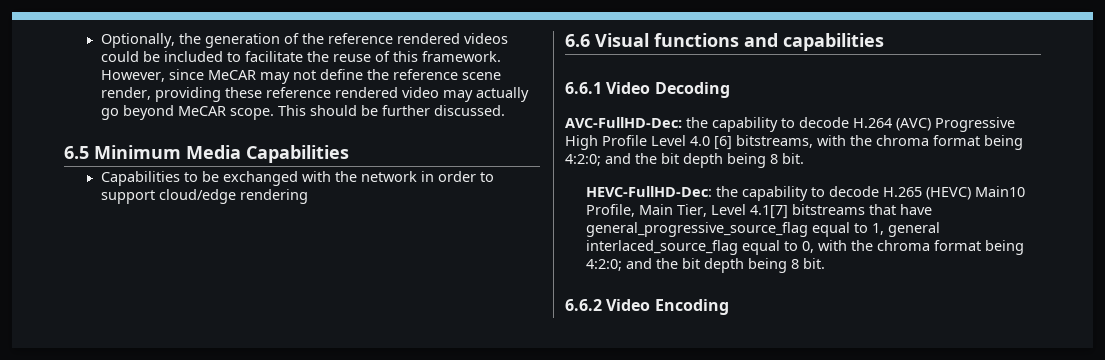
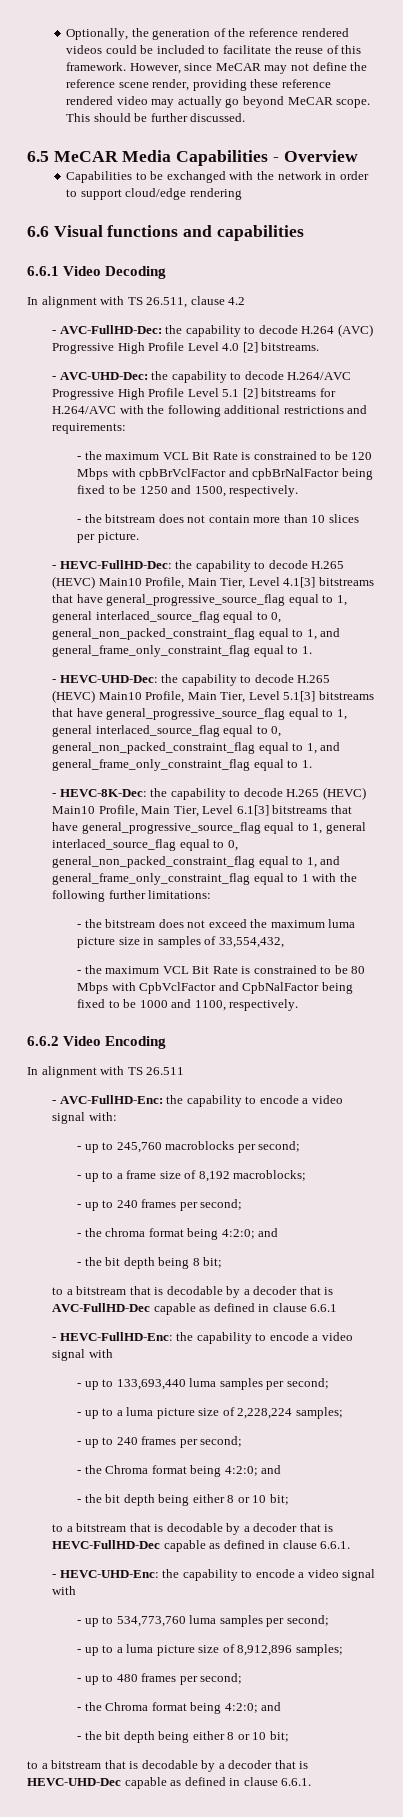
[94,145,181,159] Minimum -> [53,151,118,162] MeCAR
(349, 154) none -> [272,150,358,162] - Overview
(730, 90) none -> [27,296,246,308] [52,330,57,334] In alignment with TS 26.511, clause 4.2 // -
[714,135,1023,150] [565,153,804,168] [6] bitstreams, with the chroma format being 4:2:0; and the bit depth being 8 bit. // -> [242,342,320,353] [52,371,352,383] [52,388,336,400] [52,405,368,417] [52,423,127,434] [77,451,373,460] [77,468,373,480] [77,485,299,497] [77,514,359,523] [77,532,139,543] [52,565,57,569] [2] bitstreams. // - AVC-UHD-Dec: the capability to decode H.264/AVC Progressive High Profile Level 5.1 [2] bitstreams for H.264/AVC with the following additional restrictions and requirements: // - the maximum VCL Bit Rate is constrained to be 120 Mbps with cpbBrVclFactor and cpbBrNalFactor being fixed to be 1250 and 1500, respectively. // - the bitstream does not contain more than 10 slices per picture. // -
[749,205,788,219] 4.1[7] -> [283,577,316,588] 4.1[3]
[817,240,1024,255] [585,258,825,273] [565,299,729,315] with the chroma format being 4:2:0; and the bit depth being 8 bit. // 6.6.2 Video Encoding -> [52,628,341,640] [52,645,312,657] [52,674,331,686] [52,690,374,703] [52,708,347,720] [52,725,282,737] [52,742,341,754] [52,759,312,771] [52,787,366,800] [52,805,352,817] [52,822,366,834] [52,839,238,851] [52,856,341,868] [52,873,357,885] [52,890,212,902] [77,919,356,928] [77,936,284,948] [77,965,366,974] [77,982,353,994] [77,999,299,1011] [27,1036,167,1049] [27,1066,185,1078] [52,1095,343,1107] [52,1112,117,1124] [77,1141,301,1153] [77,1170,307,1182] [77,1199,243,1211] [77,1228,279,1240] [77,1257,223,1269] [52,1286,334,1298] [52,1303,338,1315] [52,1332,353,1344] [52,1349,113,1361] [77,1378,329,1390] [77,1407,343,1419] [77,1436,243,1448] [77,1465,282,1477] [77,1494,289,1506] [52,1523,334,1535] [52,1540,351,1552] [52,1569,376,1581] [52,1586,77,1595] [77,1615,329,1627] [77,1644,343,1656] [77,1673,243,1685] [77,1702,282,1714] [77,1731,289,1743] [27,1760,309,1772] [27,1777,312,1789] general_non_packed_constraint_flag equal to 1, and general_frame_only_constraint_flag equal to 1. // - HEVC-UHD-Dec: the capability to decode H.265 (HEVC) Main10 Profile, Main Tier, Level 5.1[3] bitstreams that have general_progressive_source_flag equal to 1, general interlaced_source_flag equal to 0, general_non_packed_constraint_flag equal to 1, and general_frame_only_constraint_flag equal to 1. // - HEVC-8K-Dec: the capability to decode H.265 (HEVC) Main10 Profile, Main Tier, Level 6.1[3] bitstreams that have general_progressive_source_flag equal to 1, general interlaced_source_flag equal to 0, general_non_packed_constraint_flag equal to 1, and general_frame_only_constraint_flag equal to 1 with the following further limitations: // - the bitstream does not exceed the maximum luma picture size in samples of 33,554,432, // - the maximum VCL Bit Rate is constrained to be 80 Mbps with CpbVclFactor and CpbNalFactor being fixed to be 1000 and 1100, respectively. // 6.6.2 Video Encoding // In alignment with TS 26.511 // - AVC-FullHD-Enc: the capability to encode a video signal with: // - up to 245,760 macroblocks per second; // - up to a frame size of 8,192 macroblocks; // - up to 240 frames per second; // - the chroma format being 4:2:0; and // - the bit depth being 8 bit; // to a bitstream that is decodable by a decoder that is AVC-FullHD-Dec capable as defined in clause 6.6.1 // - HEVC-FullHD-Enc: the capability to encode a video signal with // - up to 133,693,440 luma samples per second; // - up to a luma picture size of 2,228,224 samples; // - up to 240 frames per second; // - the Chroma format being 4:2:0; and // - the bit depth being either 8 or 10 bit; // to a bitstream that is decodable by a decoder that is HEVC-FullHD-Dec capable as defined in clause 6.6.1. // - HEVC-UHD-Enc: the capability to encode a video signal with // - up to 534,773,760 luma samples per second; // - up to a luma picture size of 8,912,896 samples; // - up to 480 frames per second; // - the Chroma format being 4:2:0; and // - the bit depth being either 8 or 10 bit; // to a bitstream that is decodable by a decoder that is HEVC-UHD-Dec capable as defined in clause 6.6.1.

